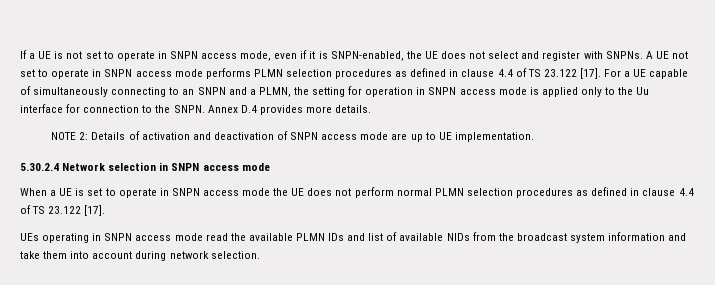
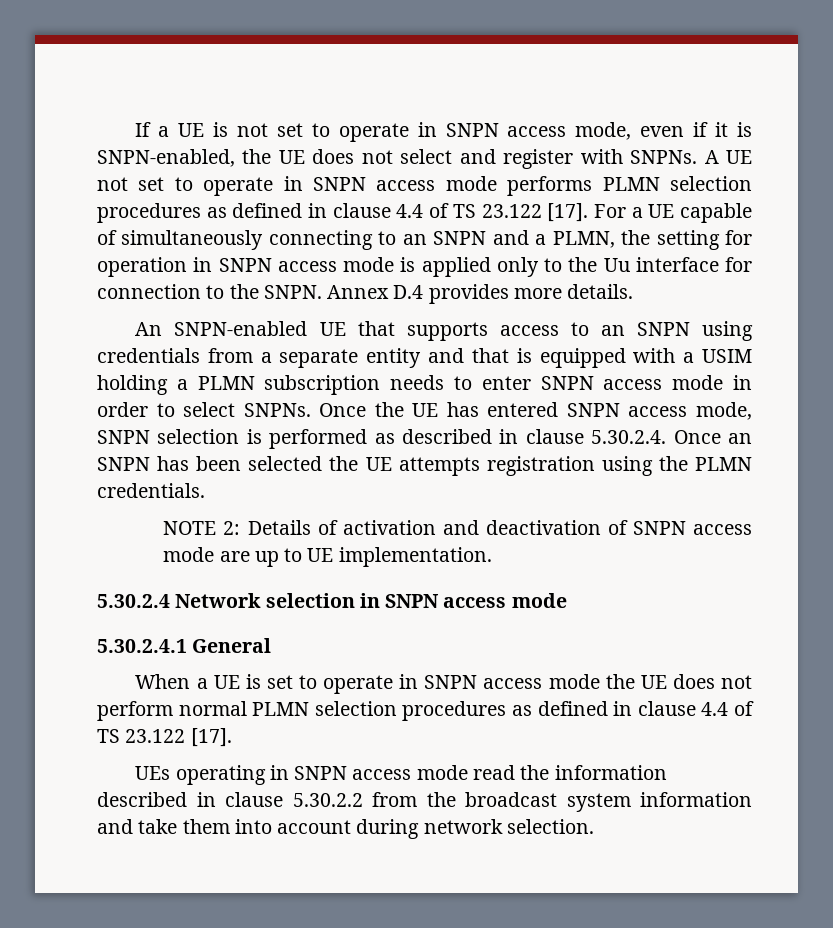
(372, 109) none -> [135,321,754,341] [97,348,753,368] [97,375,752,395] [97,402,752,420] [97,429,752,449] [97,456,753,476] [97,483,205,498] // An SNPN-enabled UE that supports access to an SNPN using credentials from a separate entity and that is equipped with a USIM holding a PLMN subscription needs to enter SNPN access mode in order to select SNPNs. Once the UE has entered SNPN access mode, SNPN selection is performed as described in clause 5.30.2.4. Once an SNPN has been selected the UE attempts registration using the PLMN credentials.
(270, 167) none -> [97,638,272,653] // 5.30.2.4.1 General
[248,232,470,241] available PLMN IDs and list of available NIDs -> [554,765,667,780] [97,792,363,807] information described in clause 5.30.2.2

